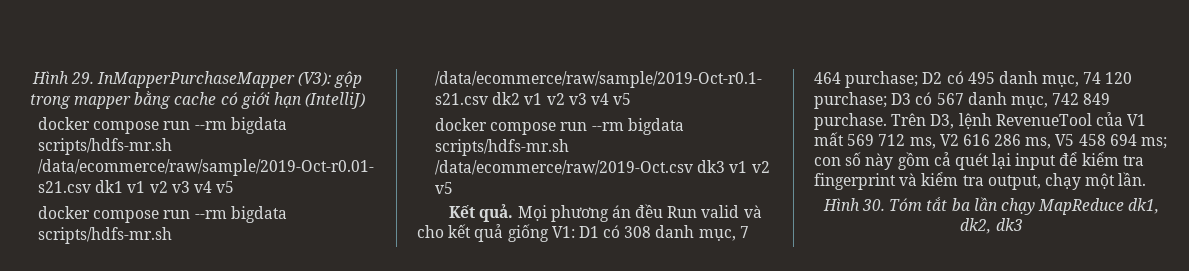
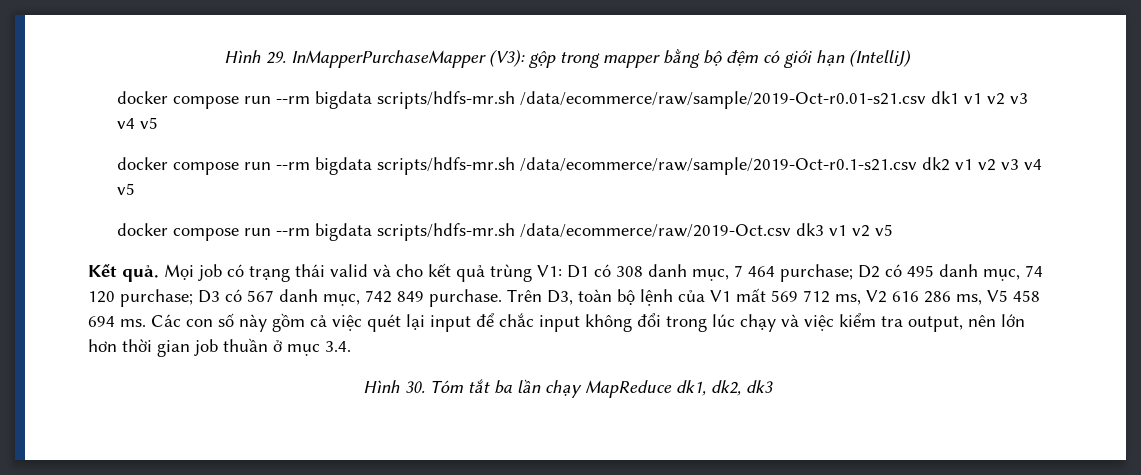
[174,92,217,105] cache -> [703,50,759,66] bộ đệm
[550,204,698,222] phương án đều Run -> [198,264,325,282] job có trạng thái
[507,224,549,242] giống -> [490,264,532,282] trùng
[958,113,1092,129] lệnh RevenueTool -> [578,289,673,306] toàn bộ lệnh
[1141,137,1168,149] ms; -> [120,314,181,327] ms. Các
(951, 159) none -> [332,315,362,331] việc
[1081,152,1144,166] [814,172,1147,190] kiểm tra fingerprint và kiểm tra output, chạy một lần. -> [499,313,1025,332] [88,338,351,357] chắc input không đổi trong lúc chạy và việc kiểm tra output, nên lớn hơn thời gian job thuần ở mục 3.4.

